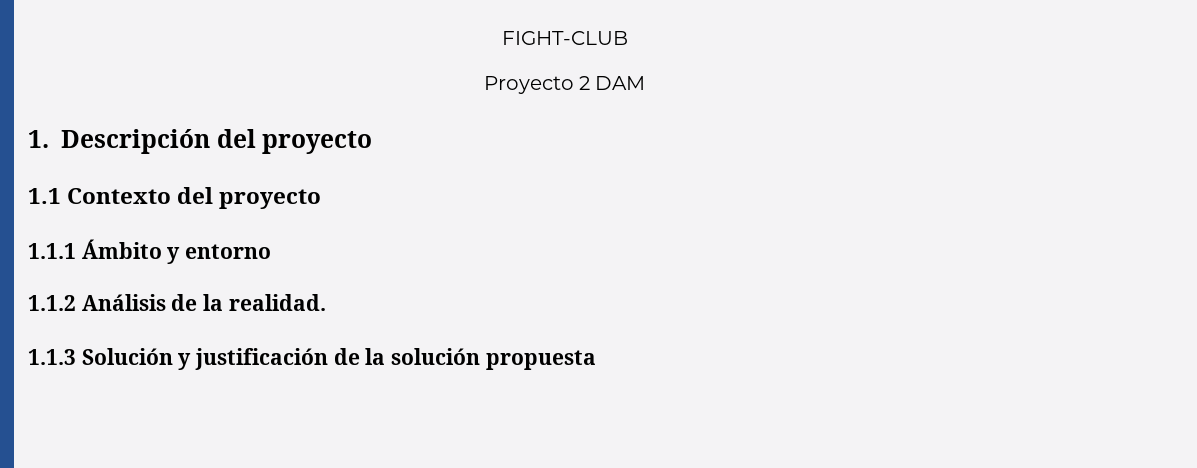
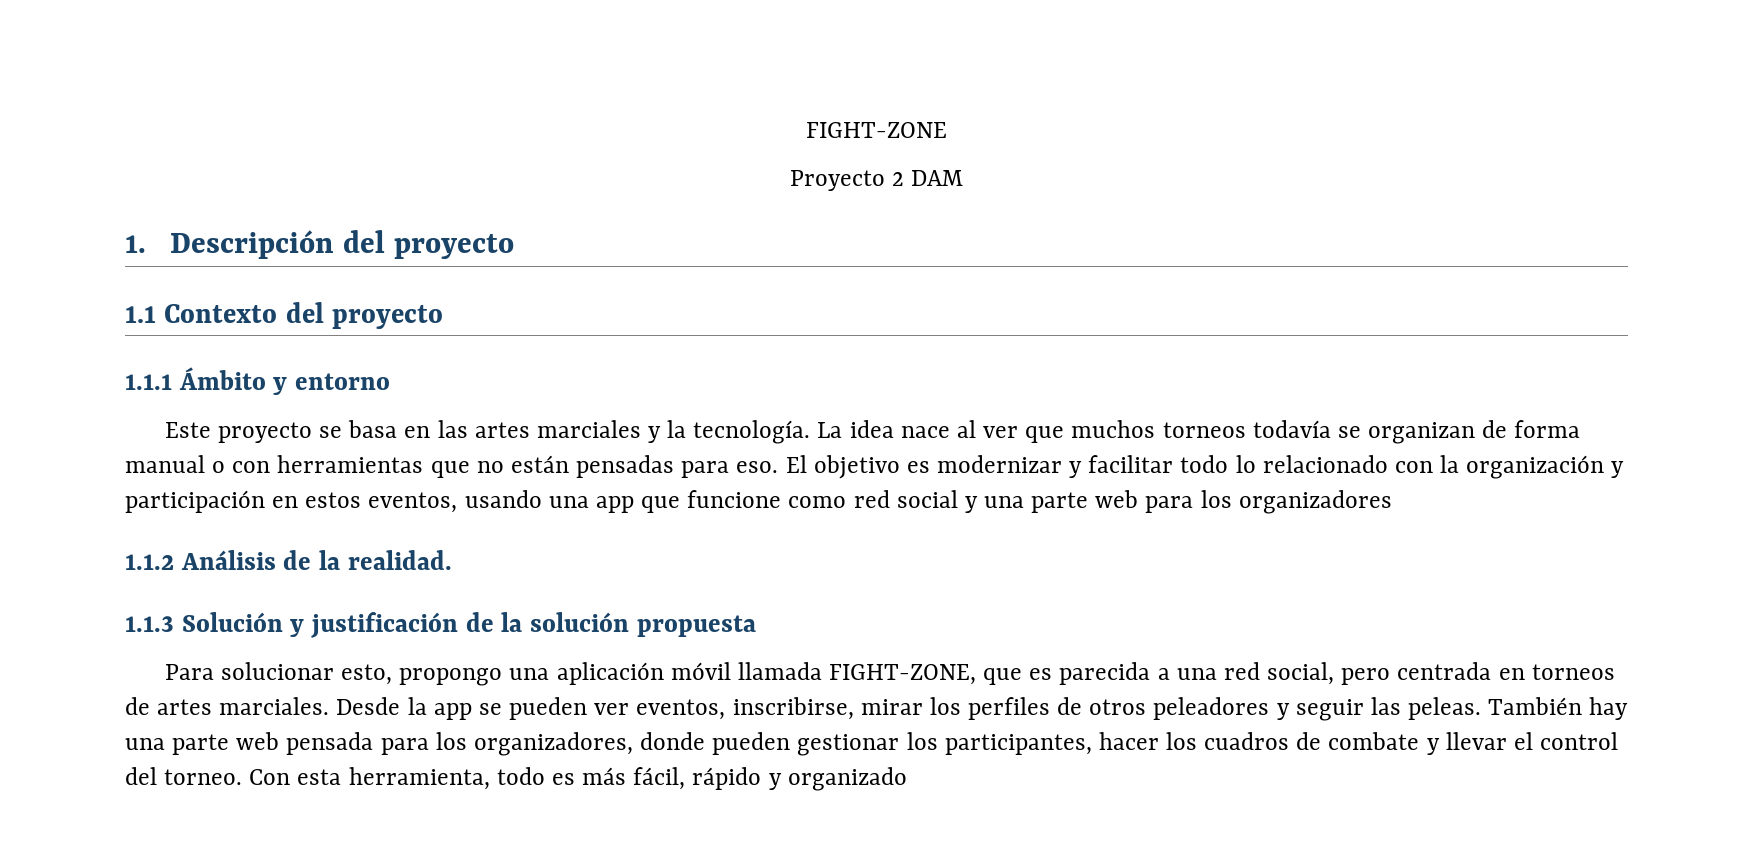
[501,31,628,45] FIGHT-CLUB -> [806,122,947,138] FIGHT-ZONE
(272, 251) none -> [164,420,1581,444] [125,455,1625,479] [125,490,1392,514] // Este proyecto se basa en las artes marciales y la tecnología. La idea nace al ver que muchos torneos todavía se organizan de forma manual o con herramientas que no están pensadas para eso. El objetivo es modernizar y facilitar todo lo relacionado con la organización y participación en estos eventos, usando una app que funcione como red social y una parte web para los organizadores
(596, 360) none -> [164,662,1615,686] [125,697,1629,721] [125,732,1619,756] [125,767,907,791] // Para solucionar esto, propongo una aplicación móvil llamada FIGHT-ZONE, que es parecida a una red social, pero centrada en torneos de artes marciales. Desde la app se pueden ver eventos, inscribirse, mirar los perfiles de otros peleadores y seguir las peleas. También hay una parte web pensada para los organizadores, donde pueden gestionar los participantes, hacer los cuadros de combate y llevar el control del torneo. Con esta herramienta, todo es más fácil, rápido y organizado

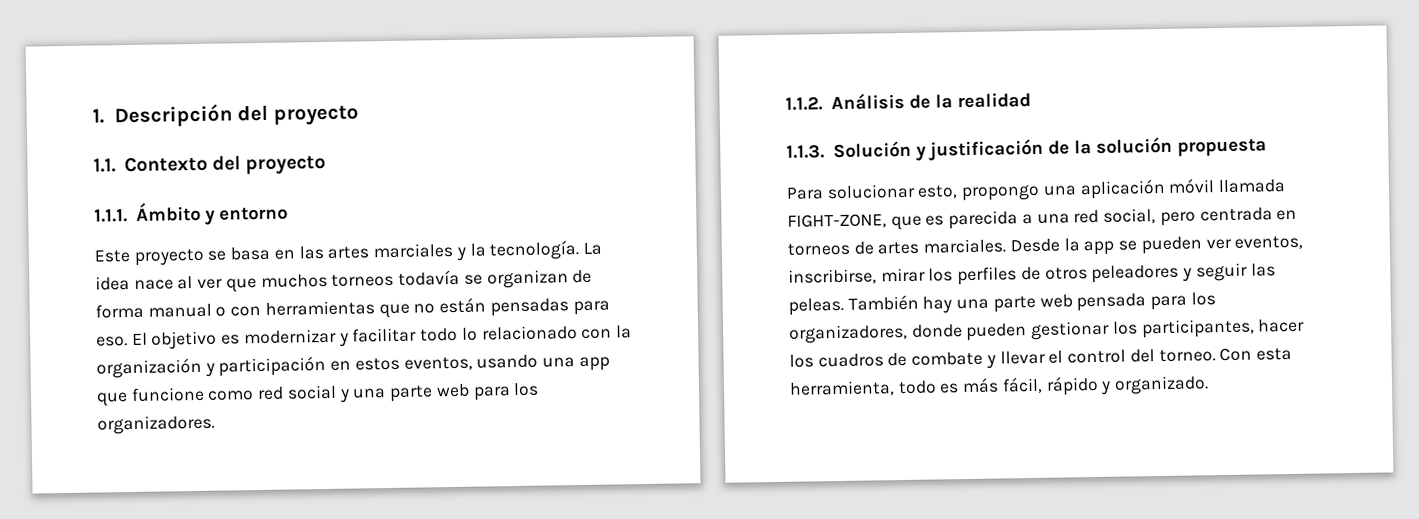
[806,122,947,138] [789,170,964,191] FIGHT-ZONE // Proyecto 2 DAM // -> (92, 116) none
[125,306,156,323] 1.1 -> [93,158,116,173] 1.1.
[125,374,172,390] 1.1.1 -> [94,208,128,223] 1.1.1.
[1238,490,1392,514] [125,554,174,570] organizadores // 1.1.2 -> [97,414,215,435] [785,96,823,111] organizadores. // 1.1.2.
[347,550,452,570] [125,616,174,632] realidad. // 1.1.3 -> [956,91,1031,109] [786,144,825,159] realidad // 1.1.3.
[787,767,907,791] organizado -> [1114,375,1210,395] organizado.

